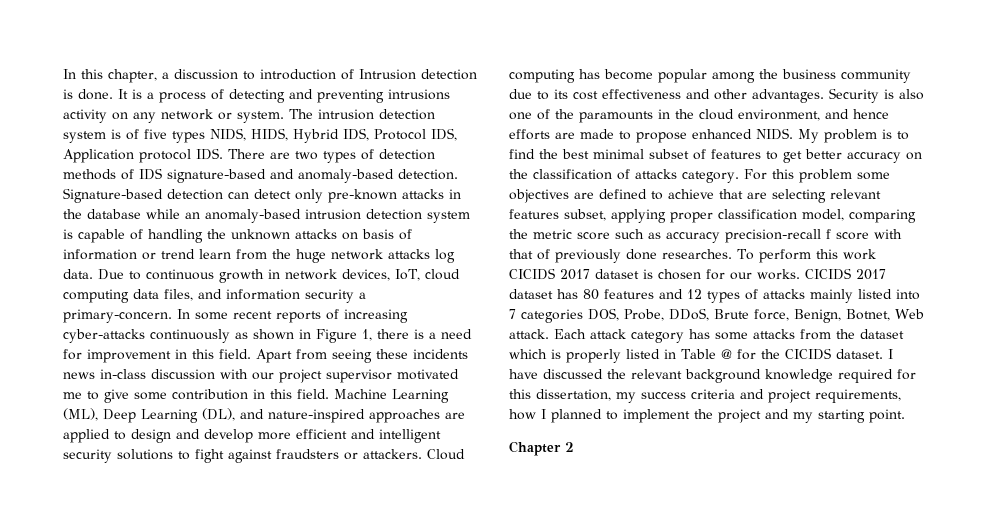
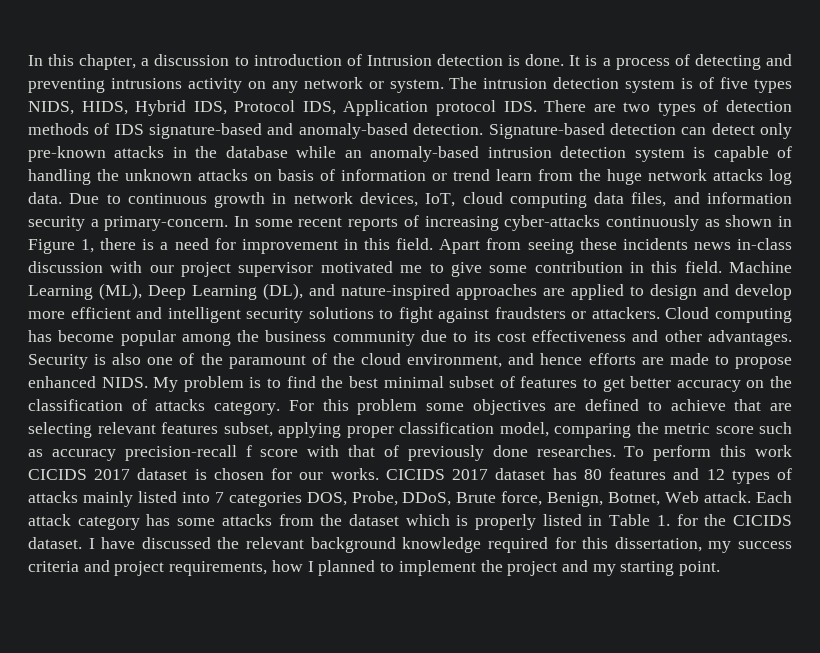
[579,109,670,123] paramounts in -> [228,353,327,369] paramount of
[720,349,732,359] @ -> [656,515,670,526] 1.
[509,441,574,456] // Chapter 2 -> (721, 568) none

